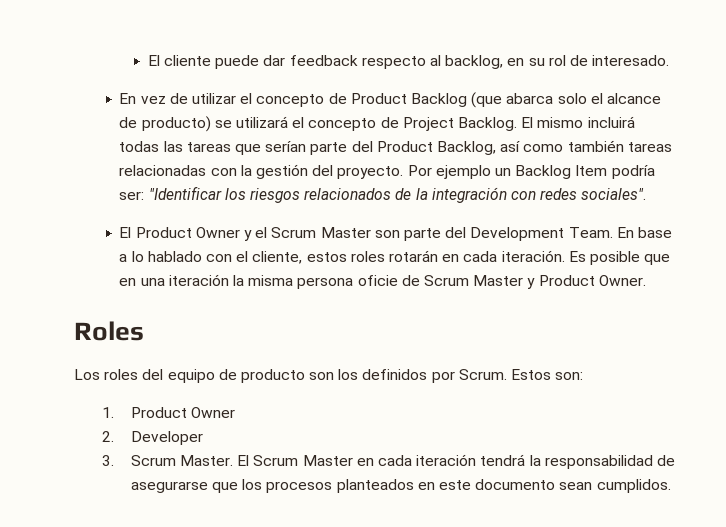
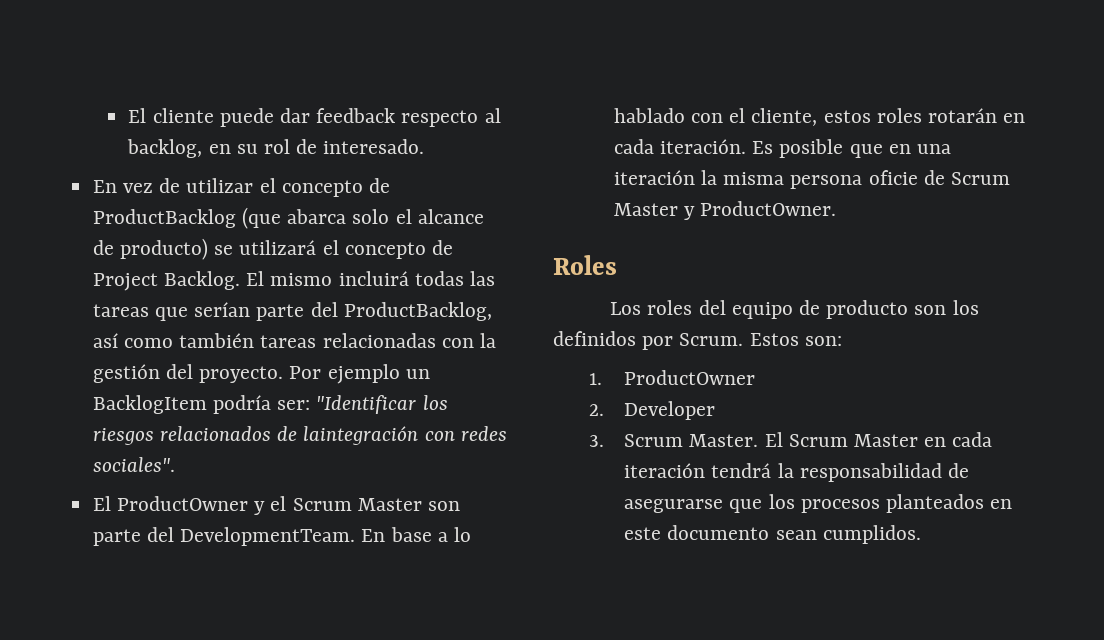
[350,93,467,107] Product Backlog -> [92,209,236,228] ProductBacklog
[376,141,496,155] Product Backlog, -> [343,302,492,321] ProductBacklog,
[515,165,608,179] Backlog Item -> [92,395,207,414] BacklogItem
[415,187,507,203] la integración -> [303,426,419,445] laintegración
[135,227,240,238] Product Owner -> [117,496,249,511] ProductOwner
[470,227,613,241] Development Team. -> [180,527,356,546] DevelopmentTeam.
[538,275,646,286] Product Owner. -> [700,201,837,216] ProductOwner.
[130,407,236,418] Product Owner -> [624,370,756,385] ProductOwner

